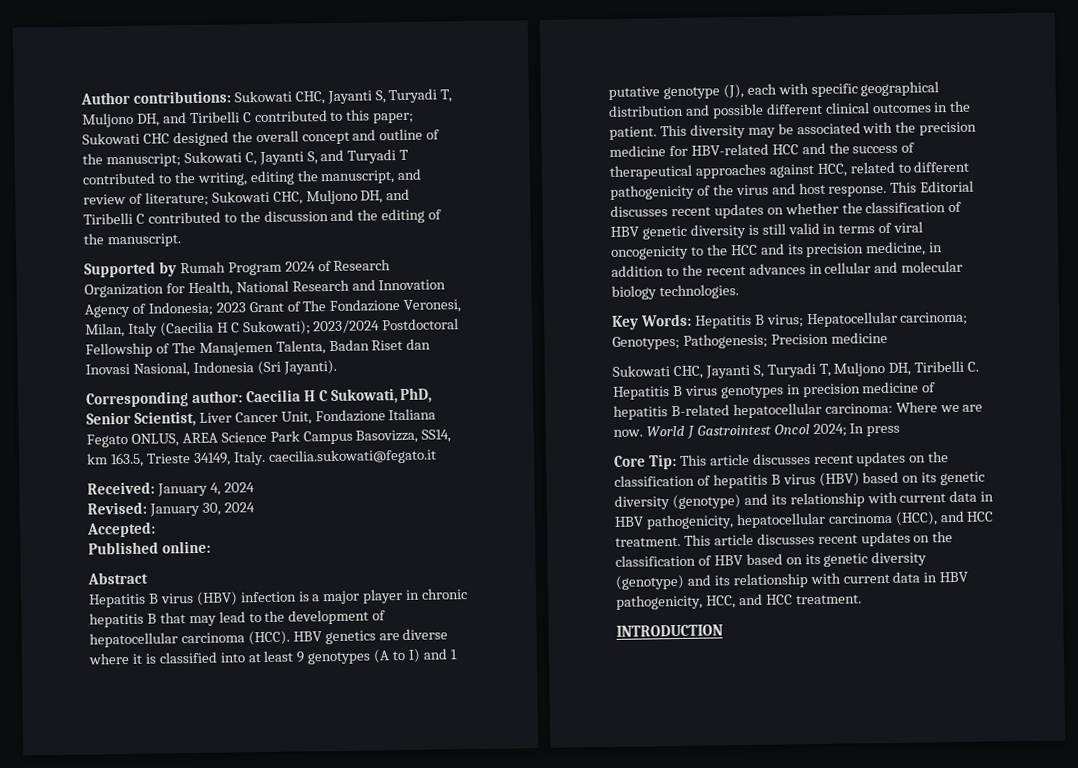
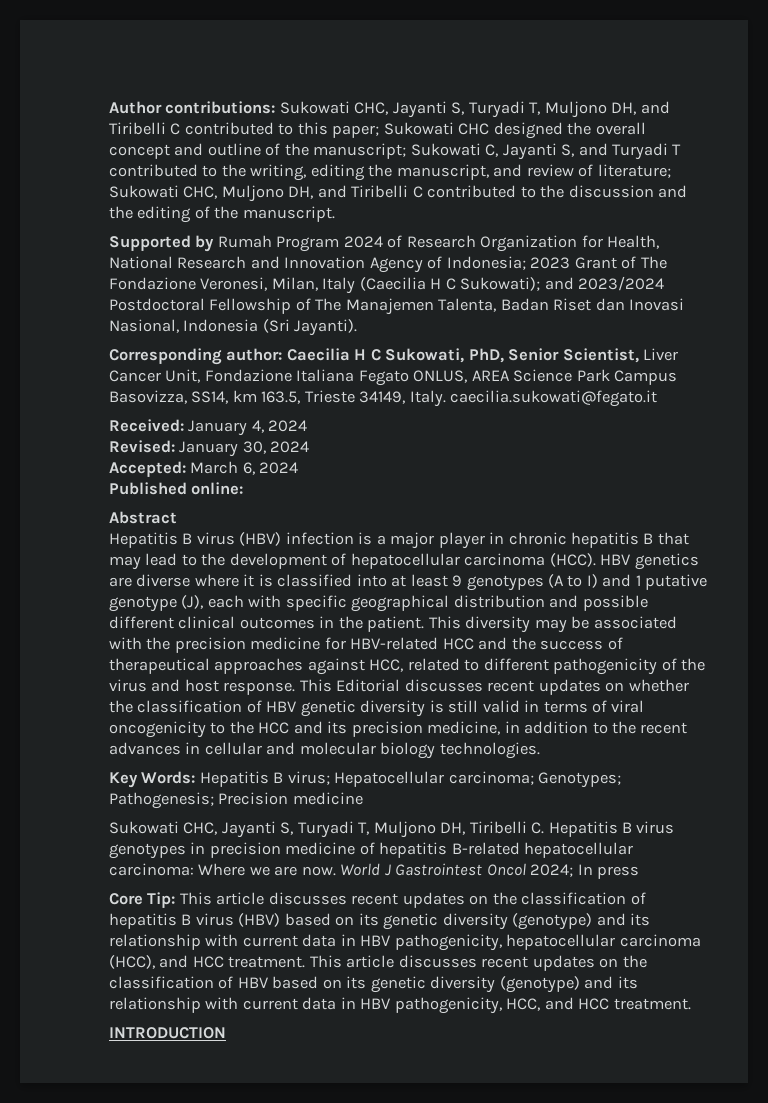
(311, 328) none -> [544,277,574,290] and
(156, 529) none -> [190,461,299,475] March 6, 2024

